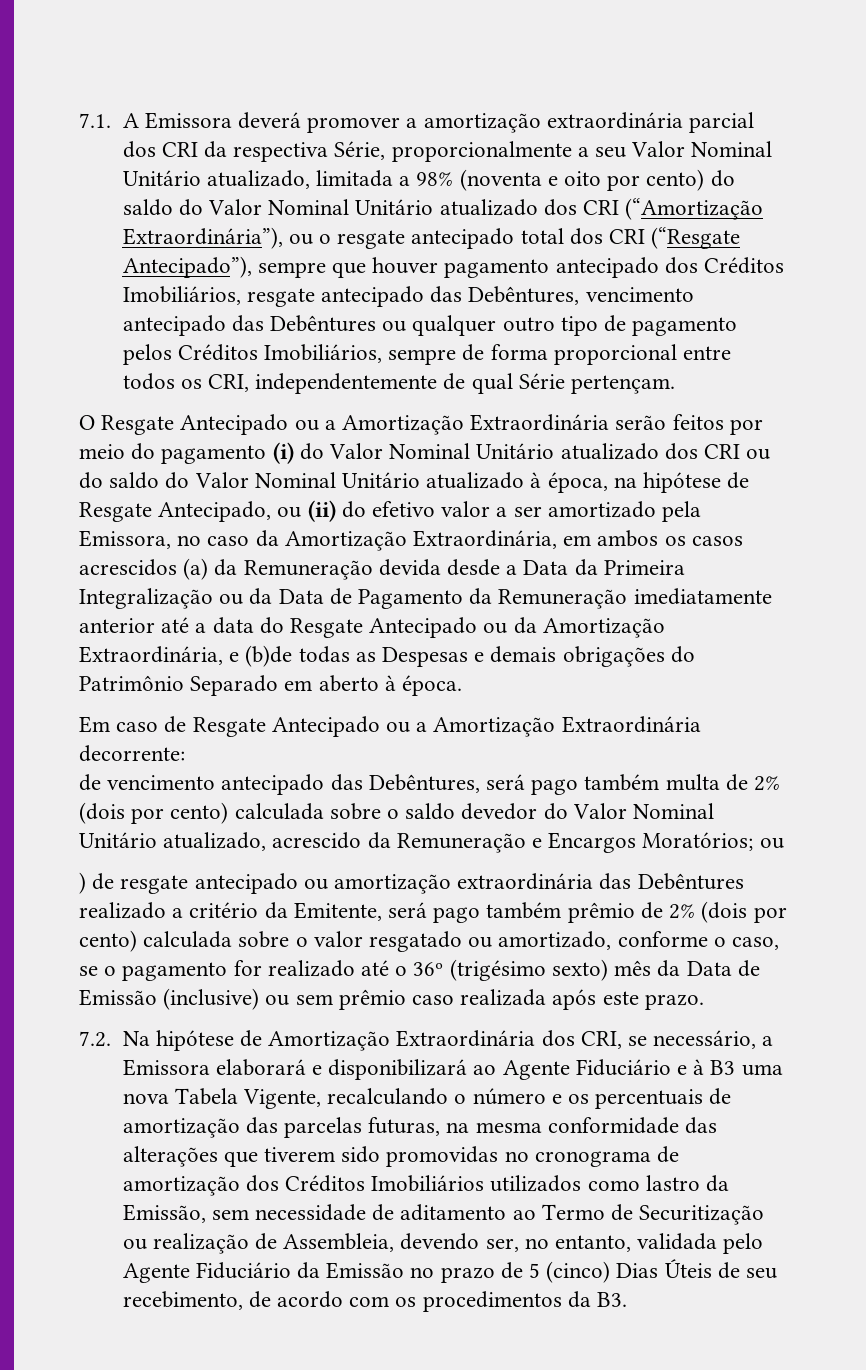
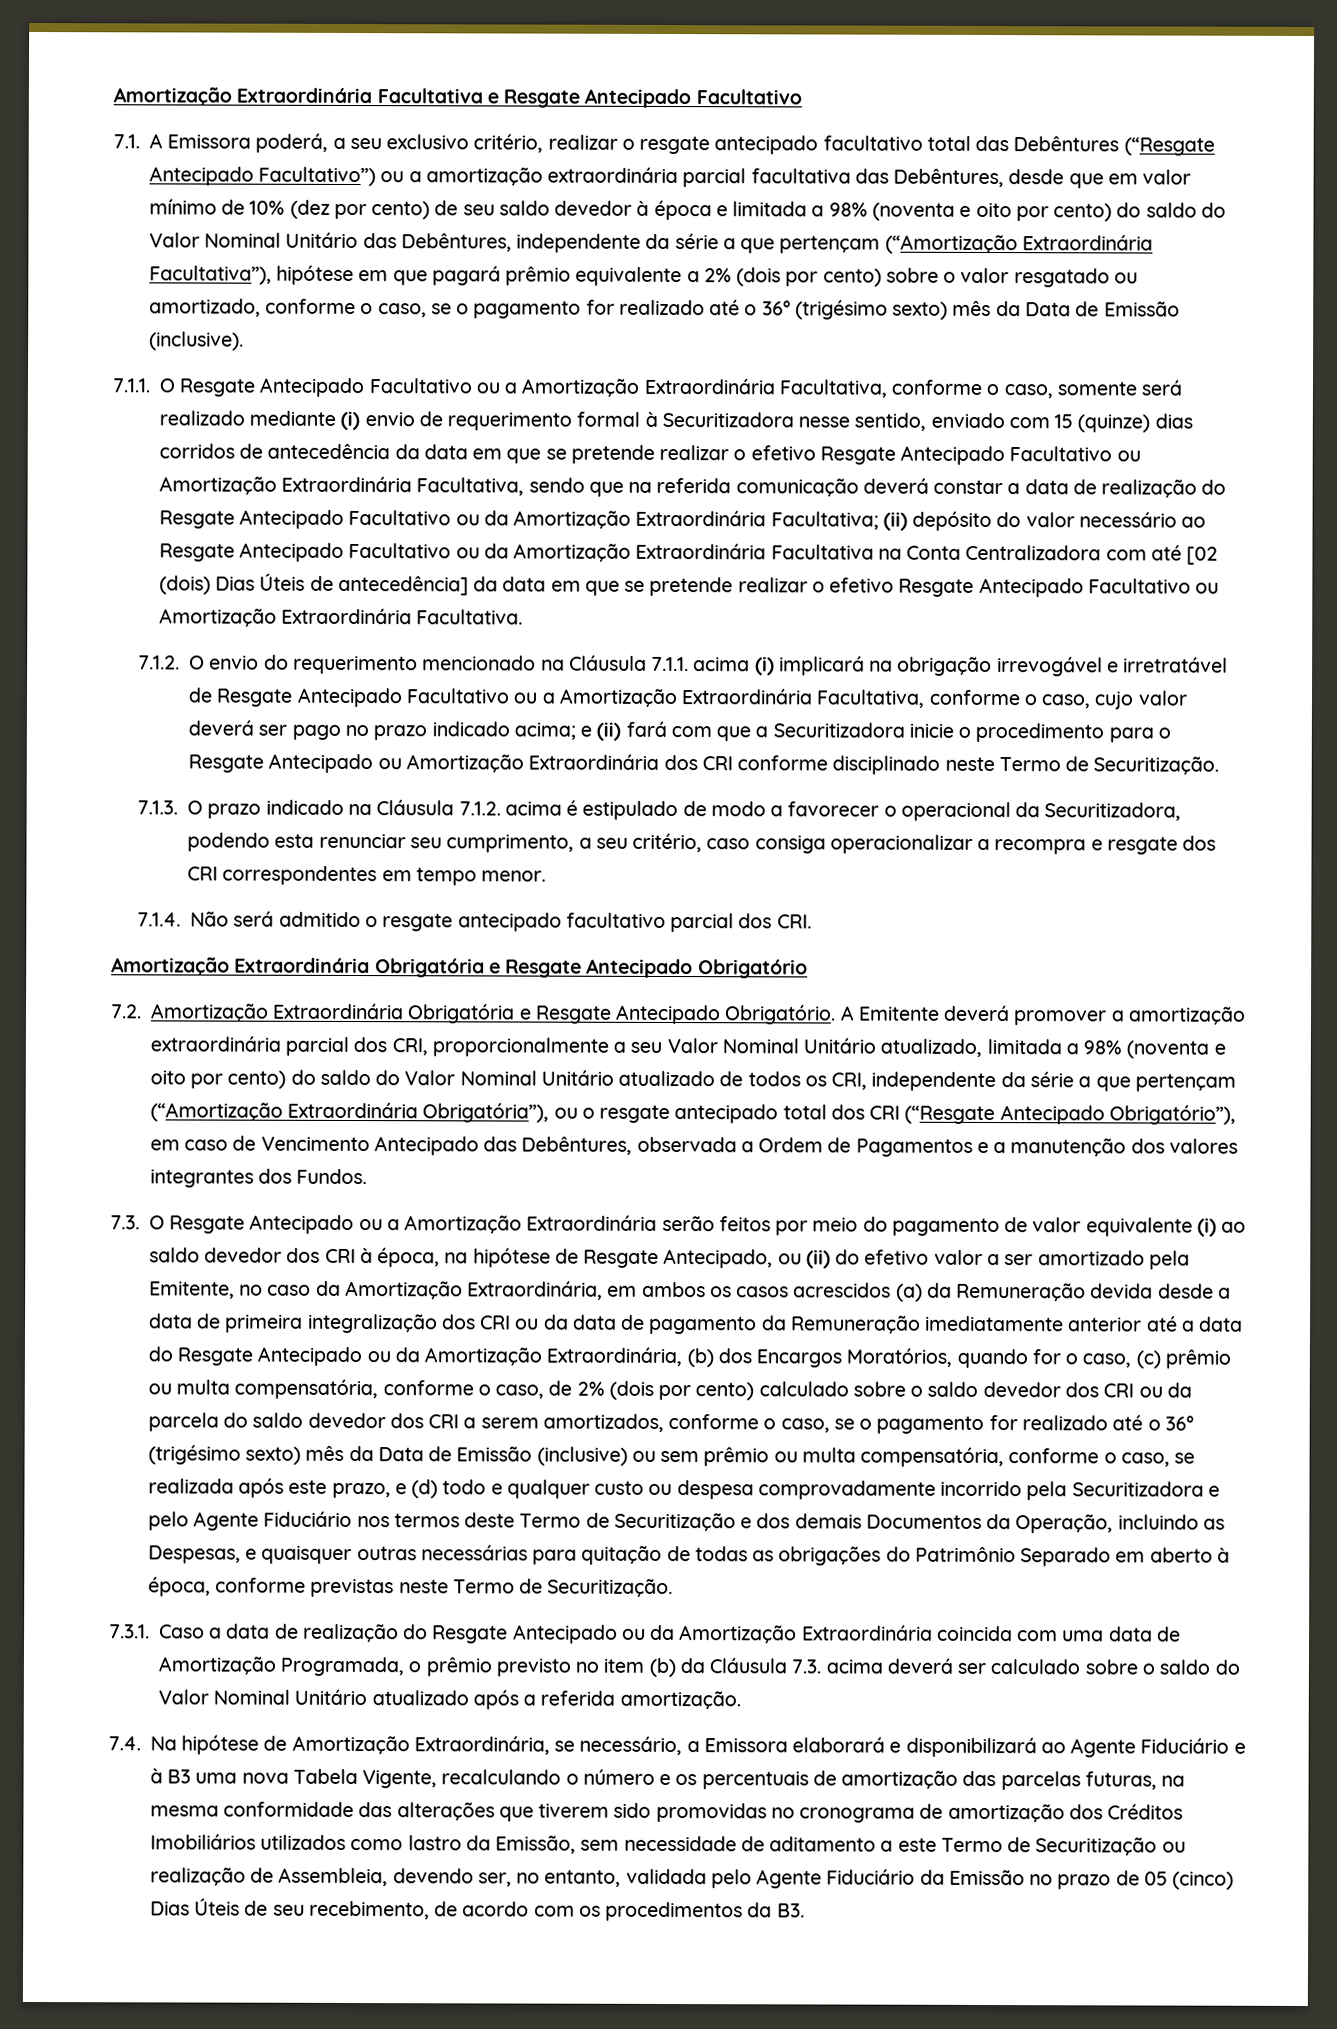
[79,112,754,133] [122,141,773,162] [122,170,310,189] 7.1. A Emissora deverá promover a amortização extraordinária parcial dos CRI da respectiva Série, proporcionalmente a seu Valor Nominal Unitário atualizado, -> [113,86,802,109] [113,132,1215,156] [148,166,1192,189] [148,198,728,221] Amortização Extraordinária Facultativa e Resgate Antecipado Facultativo // 7.1. A Emissora poderá, a seu exclusivo critério, realizar o resgate antecipado facultativo total das Debêntures (“Resgate Antecipado Facultativo”) ou a amortização extraordinária parcial facultativa das Debêntures, desde que em valor mínimo de 10% (dez por cento) de seu saldo devedor à época e
[439,198,764,220] [122,227,741,249] [122,256,784,278] [122,286,694,307] [122,315,738,336] [122,344,731,365] [122,373,675,394] [79,414,763,435] [79,442,771,464] [79,472,750,493] [79,500,702,522] [79,530,743,551] [79,558,685,580] [79,588,772,609] [79,617,665,638] [79,645,695,667] [79,675,463,696] [79,716,701,737] [79,745,185,762] [79,774,781,795] [79,802,715,824] [79,832,784,853] [79,872,744,894] [79,901,787,923] [79,930,233,952] atualizado dos CRI (“Amortização Extraordinária”), ou o resgate antecipado total dos CRI (“Resgate Antecipado”), sempre que houver pagamento antecipado dos Créditos Imobiliários, resgate antecipado das Debêntures, vencimento antecipado das Debêntures ou qualquer outro tipo de pagamento pelos Créditos Imobiliários, sempre de forma proporcional entre todos os CRI, independentemente de qual Série pertençam. // O Resgate Antecipado ou a Amortização Extraordinária serão feitos por meio do pagamento (i) do Valor Nominal Unitário atualizado dos CRI ou do saldo do Valor Nominal Unitário atualizado à época, na hipótese de Resgate Antecipado, ou (ii) do efetivo valor a ser amortizado pela Emissora, no caso da Amortização Extraordinária, em ambos os casos acrescidos (a) da Remuneração devida desde a Data da Primeira Integralização ou da Data de Pagamento da Remuneração imediatamente anterior até a data do Resgate Antecipado ou da Amortização Extraordinária, e (b)de todas as Despesas e demais obrigações do Patrimônio Separado em aberto à época. // Em caso de Resgate Antecipado ou a Amortização Extraordinária decorrente: // de vencimento antecipado das Debêntures, será pago também multa de 2% (dois por cento) calculada sobre o saldo devedor do Valor Nominal Unitário atualizado, acrescido da Remuneração e Encargos Moratórios; ou // ) de resgate antecipado ou amortização extraordinária das Debêntures realizado a critério da Emitente, será pago também prêmio de 2% (dois por cento) calculada -> [362,233,1153,255] [148,264,882,287] das Debêntures, independente da série a que pertençam (“Amortização Extraordinária Facultativa”), hipótese em que pagará prêmio equivalente a 2% (dois por cento)
[163,988,704,1010] [79,1031,111,1047] (inclusive) ou sem prêmio caso realizada após este prazo. // 7.2. -> [148,331,244,351] [112,377,1183,399] [158,410,1193,433] [158,443,1141,466] [158,475,1227,498] [158,509,1207,532] [158,542,1219,565] [158,573,1220,598] [158,607,524,627] [138,654,1229,677] [188,687,1188,710] [188,719,1171,743] [188,753,1220,775] [137,799,1182,822] [187,832,1217,855] [187,865,547,886] [137,910,812,933] [111,956,808,979] [110,1002,1246,1026] [149,1035,1226,1059] [149,1069,1236,1092] [149,1101,1236,1125] [149,1135,1238,1157] [149,1168,368,1188] [110,1214,1247,1237] [148,1247,1190,1270] [148,1280,1231,1302] [148,1313,1244,1335] [147,1346,1231,1369] [147,1378,1192,1401] [147,1412,1194,1434] [147,1444,1196,1468] [147,1477,1220,1501] [147,1510,1225,1534] [147,1544,1230,1567] [147,1576,674,1598] [109,1623,1181,1644] [157,1656,1240,1678] [157,1688,741,1710] [108,1736,141,1751] (inclusive). // 7.1.1. O Resgate Antecipado Facultativo ou a Amortização Extraordinária Facultativa, conforme o caso, somente será realizado mediante (i) envio de requerimento formal à Securitizadora nesse sentido, enviado com 15 (quinze) dias corridos de antecedência da data em que se pretende realizar o efetivo Resgate Antecipado Facultativo ou Amortização Extraordinária Facultativa, sendo que na referida comunicação deverá constar a data de realização do Resgate Antecipado Facultativo ou da Amortização Extraordinária Facultativa; (ii) depósito do valor necessário ao Resgate Antecipado Facultativo ou da Amortização Extraordinária Facultativa na Conta Centralizadora com até [02 (dois) Dias Úteis de antecedência] da data em que se pretende realizar o efetivo Resgate Antecipado Facultativo ou Amortização Extraordinária Facultativa. // 7.1.2. O envio do requerimento mencionado na Cláusula 7.1.1. acima (i) implicará na obrigação irrevogável e irretratável de Resgate Antecipado Facultativo ou a Amortização Extraordinária Facultativa, conforme o caso, cujo valor deverá ser pago no prazo indicado acima; e (ii) fará com que a Securitizadora inicie o procedimento para o Resgate Antecipado ou Amortização Extraordinária dos CRI conforme disciplinado neste Termo de Securitização. // 7.1.3. O prazo indicado na Cláusula 7.1.2. acima é estipulado de modo a favorecer o operacional da Securitizadora, podendo esta renunciar seu cumprimento, a seu critério, caso consiga operacionalizar a recompra e resgate dos CRI correspondentes em tempo menor. // 7.1.4. Não será admitido o resgate antecipado facultativo parcial dos CRI. // Amortização Extraordinária Obrigatória e Resgate Antecipado Obrigatório // 7.2. Amortização Extraordinária Obrigatória e Resgate Antecipado Obrigatório. A Emitente deverá promover a amortização extraordinária parcial dos CRI, proporcionalmente a seu Valor Nominal Unitário atualizado, limitada a 98% (noventa e oito por cento) do saldo do Valor Nominal Unitário atualizado de todos os CRI, independente da série a que pertençam (“Amortização Extraordinária Obrigatória”), ou o resgate antecipado total dos CRI (“Resgate Antecipado Obrigatório”), em caso de Vencimento Antecipado das Debêntures, observada a Ordem de Pagamentos e a manutenção dos valores integrantes dos Fundos. // 7.3. O Resgate Antecipado ou a Amortização Extraordinária serão feitos por meio do pagamento de valor equivalente (i) ao saldo devedor dos CRI à época, na hipótese de Resgate Antecipado, ou (ii) do efetivo valor a ser amortizado pela Emitente, no caso da Amortização Extraordinária, em ambos os casos acrescidos (a) da Remuneração devida desde a data de primeira integralização dos CRI ou da data de pagamento da Remuneração imediatamente anterior até a data do Resgate Antecipado ou da Amortização Extraordinária, (b) dos Encargos Moratórios, quando for o caso, (c) prêmio ou multa compensatória, conforme o caso, de 2% (dois por cento) calculado sobre o saldo devedor dos CRI ou da parcela do saldo devedor dos CRI a serem amortizados, conforme o caso, se o pagamento for realizado até o 36º (trigésimo sexto) mês da Data de Emissão (inclusive) ou sem prêmio ou multa compensatória, conforme o caso, se realizada após este prazo, e (d) todo e qualquer custo ou despesa comprovadamente incorrido pela Securitizadora e pelo Agente Fiduciário nos termos deste Termo de Securitização e dos demais Documentos da Operação, incluindo as Despesas, e quaisquer outras necessárias para quitação de todas as obrigações do Patrimônio Separado em aberto à época, conforme previstas neste Termo de Securitização. // 7.3.1. Caso a data de realização do Resgate Antecipado ou da Amortização Extraordinária coincida com uma data de Amortização Programada, o prêmio previsto no item (b) da Cláusula 7.3. acima deverá ser calculado sobre o saldo do Valor Nominal Unitário atualizado após a referida amortização. // 7.4.
[396,1030,622,1049] Extraordinária dos CRI, -> [413,1735,550,1755] Extraordinária,
[512,1210,536,1220] ao -> [880,1837,937,1852] a este
[528,1263,540,1278] 5 -> [1143,1871,1168,1886] 05

